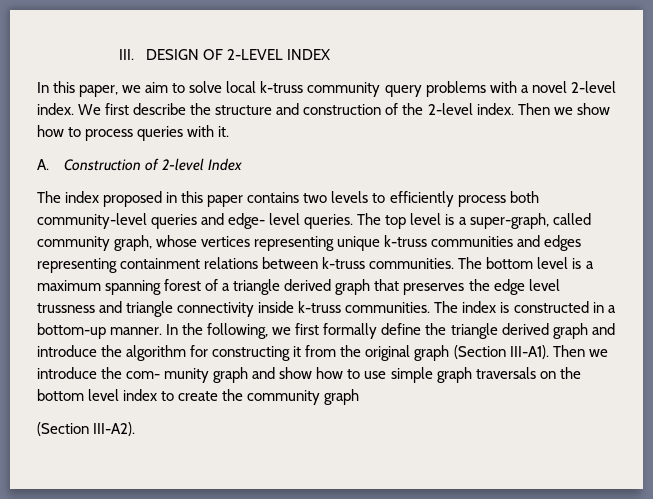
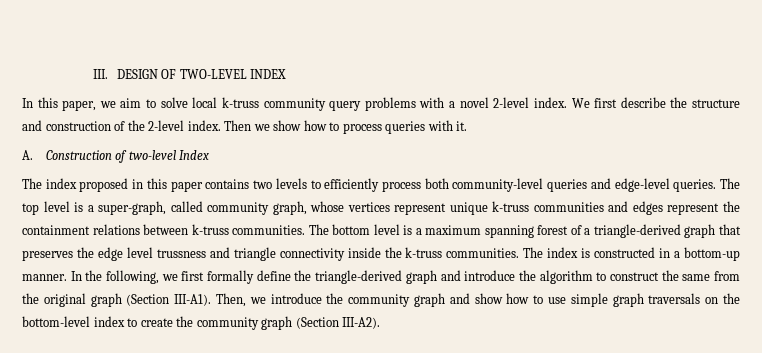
[227,49,284,60] 2-LEVEL -> [179,69,247,79] TWO-LEVEL
[162,158,205,171] 2-level -> [128,150,176,160] two-level
[228,213,301,229] edge- level -> [614,178,670,192] edge-level
[254,236,335,251] representing -> [394,203,447,215] represent
[37,258,117,273] representing -> [667,201,741,215] represent the
[233,279,332,295] triangle derived -> [593,224,681,238] triangle-derived
(295, 307) none -> [384,247,402,258] the
[450,323,549,339] triangle derived -> [315,270,403,284] triangle-derived
[190,345,302,361] for constructing it -> [596,270,711,281] to construct the same
[552,345,585,357] Then -> [216,293,246,307] Then,
[126,368,210,383] com- munity -> [348,294,411,307] community
[37,389,120,401] bottom level -> [22,316,90,327] bottom-level
(360, 397) // -> (293, 323) none

